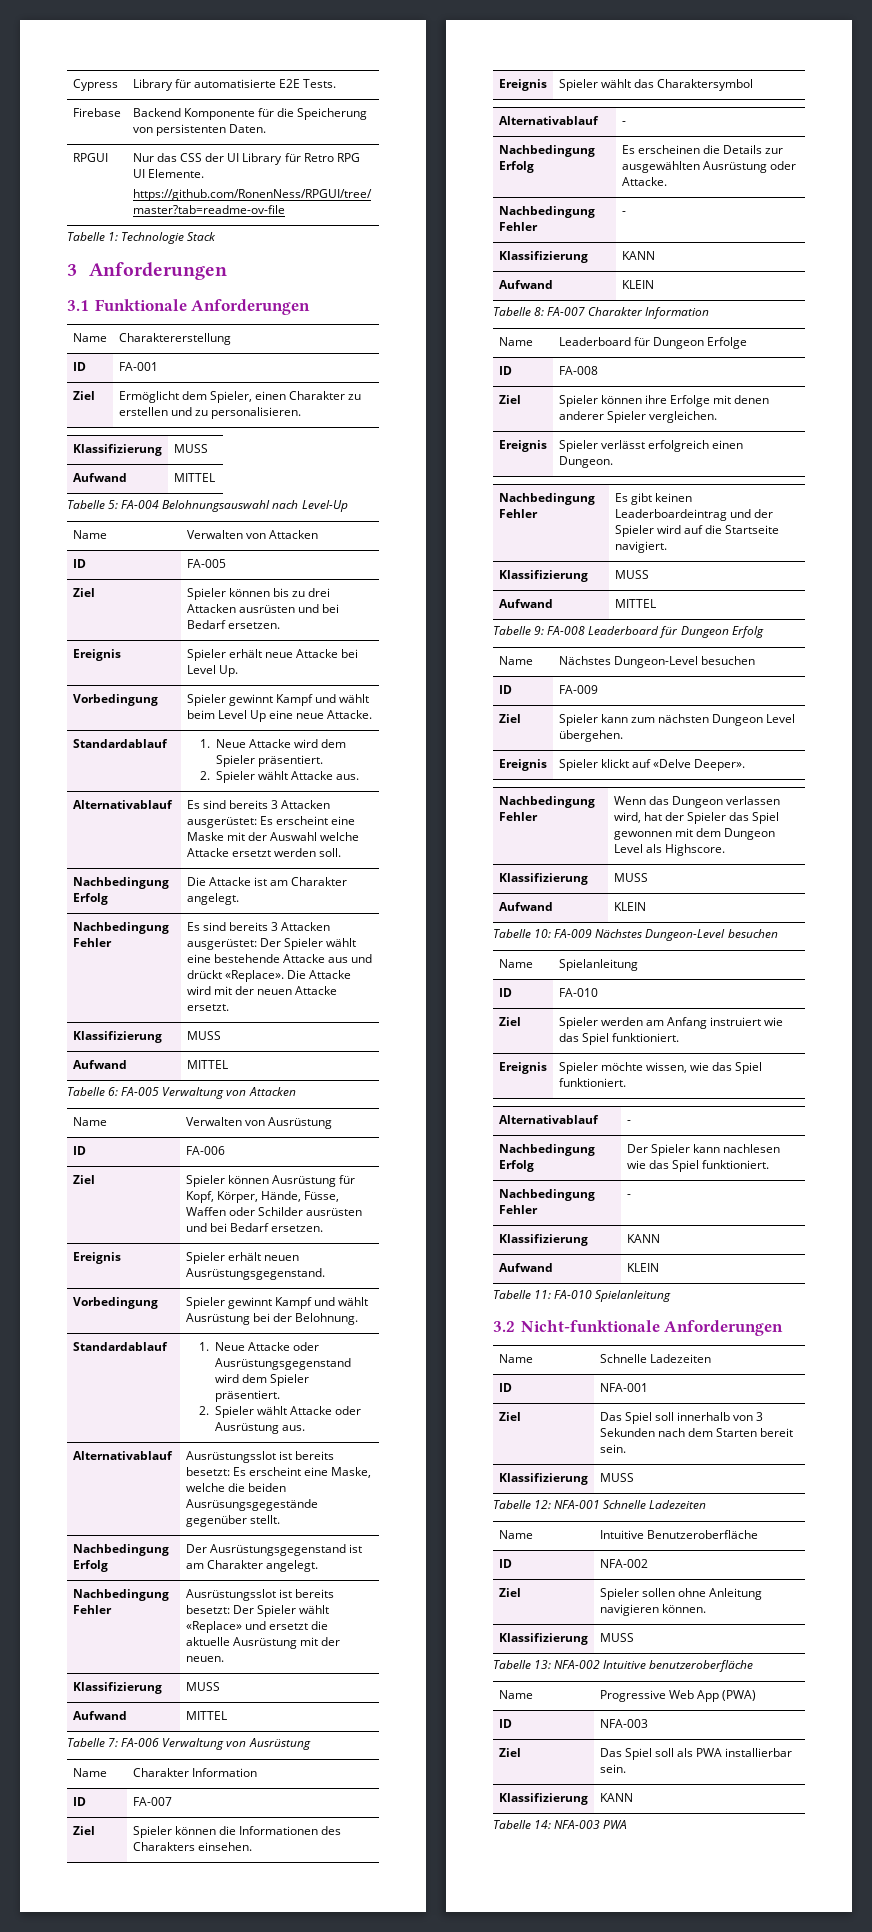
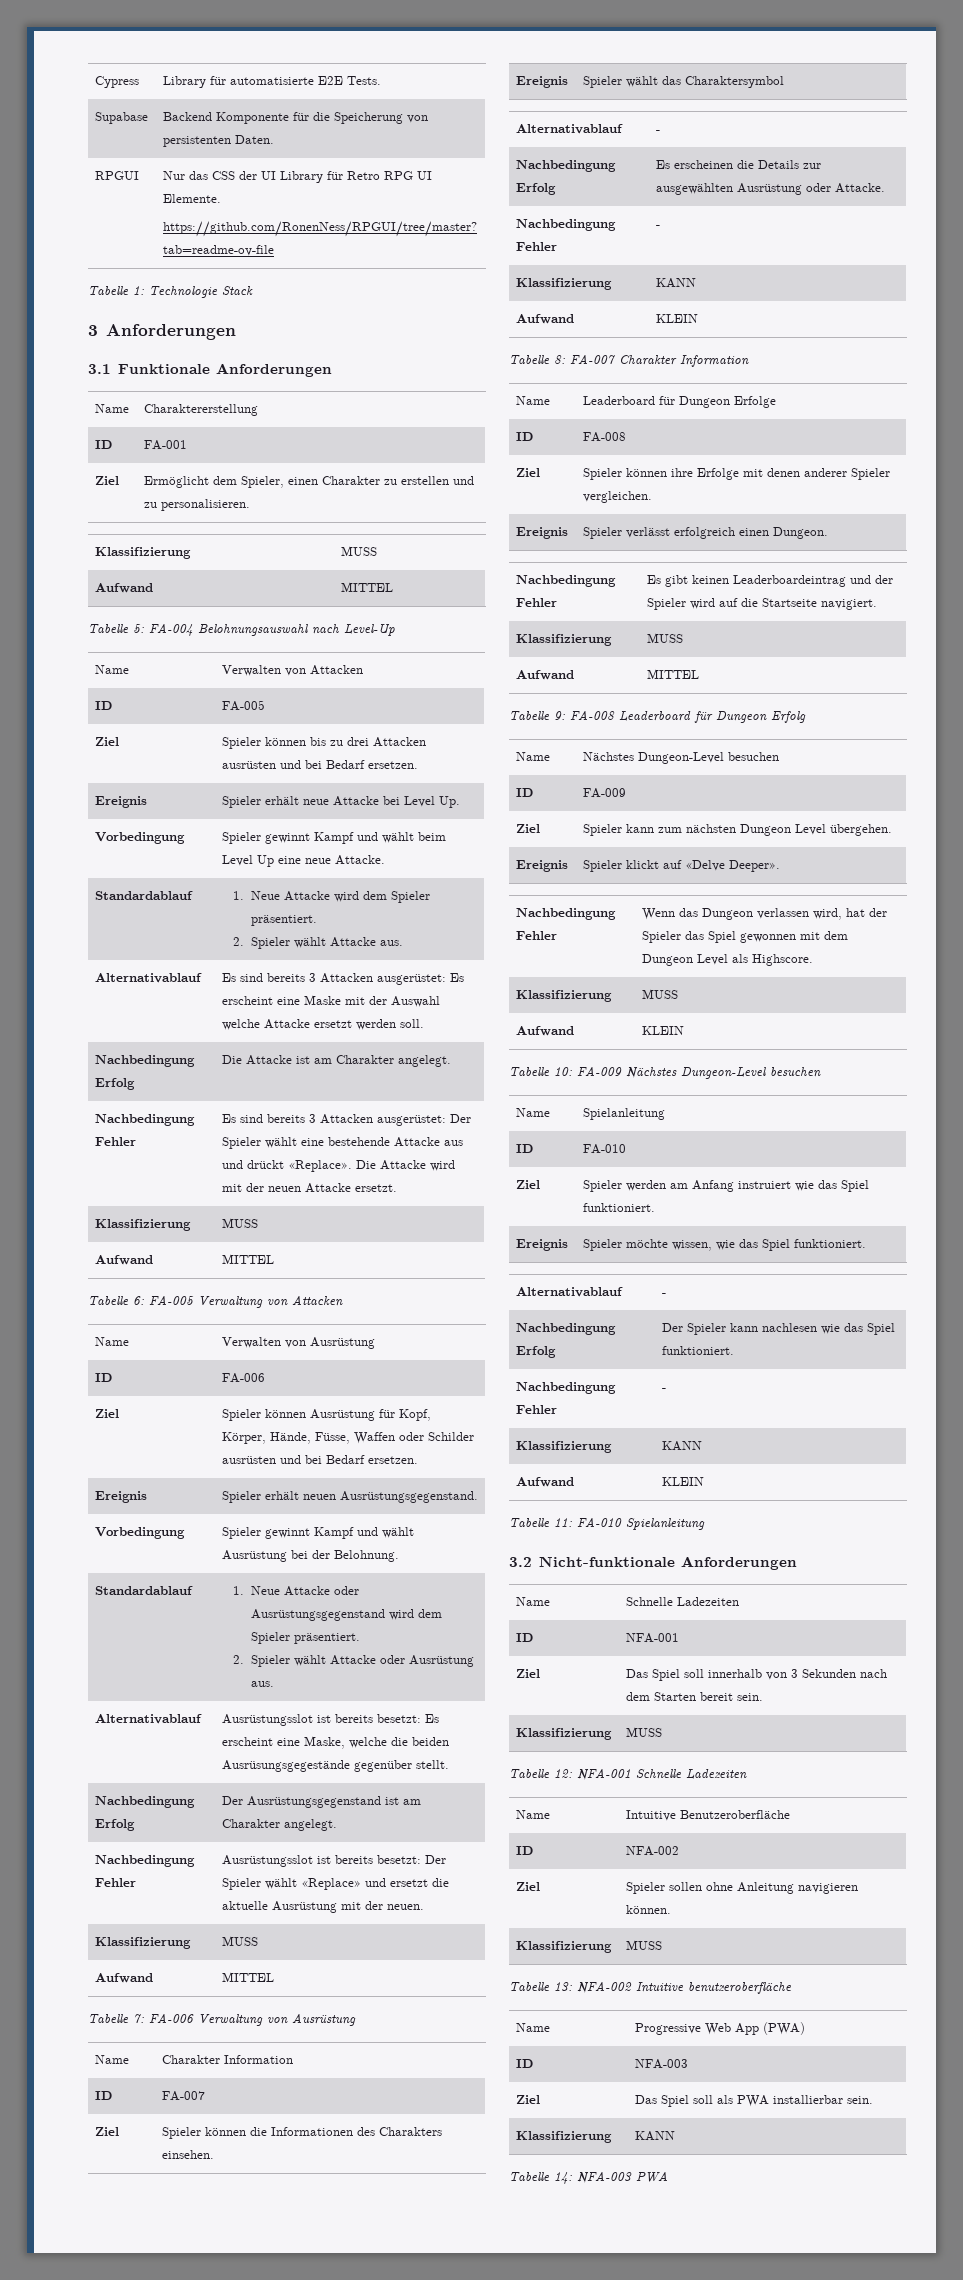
[72,108,121,117] Firebase -> [95,112,149,124] Supabase

